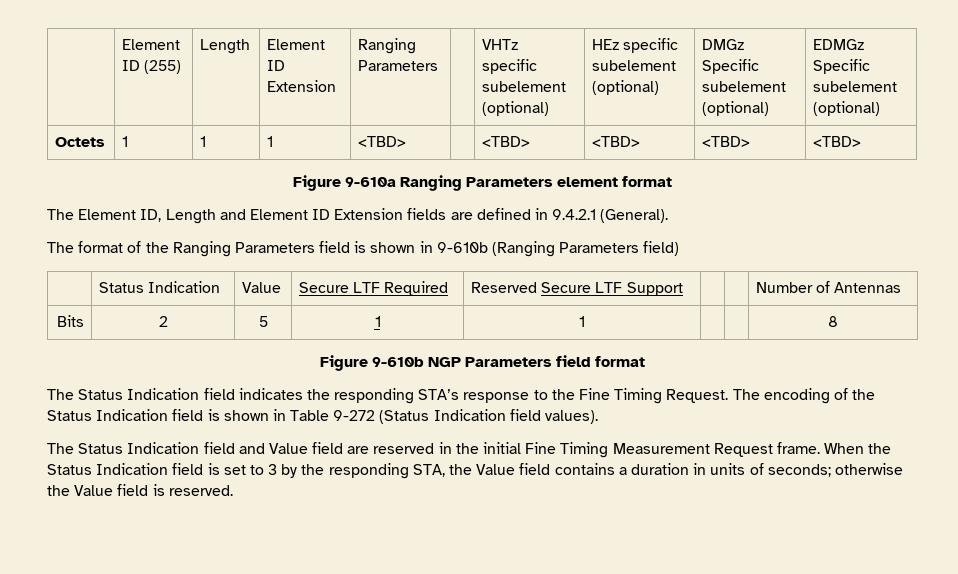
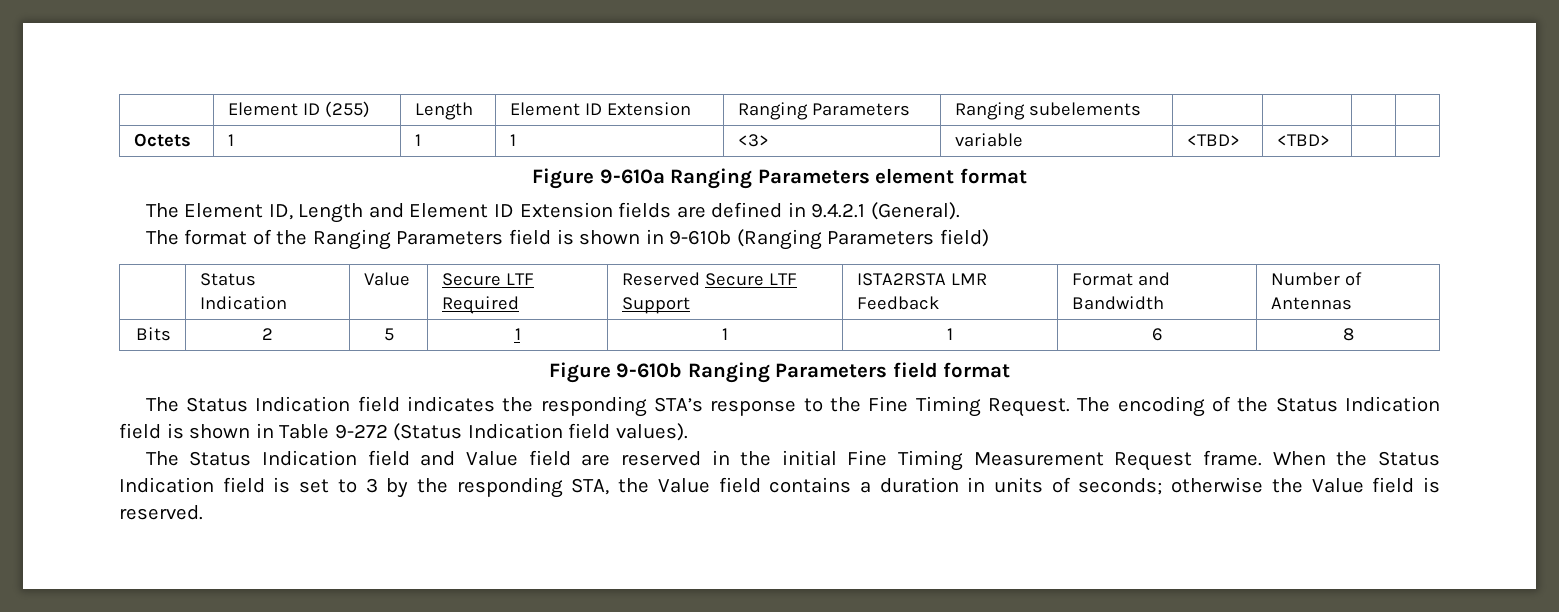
[482,39,519,50] [482,59,538,74] [482,81,567,92] [482,101,550,116] [592,38,679,53] [592,60,677,71] [592,80,660,95] [702,39,745,50] [702,59,760,74] [702,81,787,92] [702,101,770,116] [813,39,865,50] [813,59,871,74] [813,81,898,92] [813,101,881,116] | VHTz specific subelement (optional) | HEz specific subelement (optional) | DMGz Specific subelement (optional) | EDMGz Specific subelement (optional) -> [955,102,1142,120] Ranging subelements | | | |
[358,136,407,147] [482,136,531,147] [592,136,641,147] [702,136,751,147] [813,136,862,147] <TBD> | | <TBD> | <TBD> | <TBD> | <TBD> -> [738,134,770,147] [955,133,1024,147] [1187,134,1241,146] [1277,134,1331,146] <3> | variable | <TBD> | <TBD> | |
(683, 289) | -> [857,273,988,286] [857,296,940,310] [1072,272,1171,286] [1072,296,1165,310] ISTA2RSTA LMR Feedback | Format and Bandwidth
(585, 321) | -> [947,328,953,340] [1151,328,1163,341] 1 | 6
[427,357,461,367] NGP -> [687,362,770,383] Ranging

